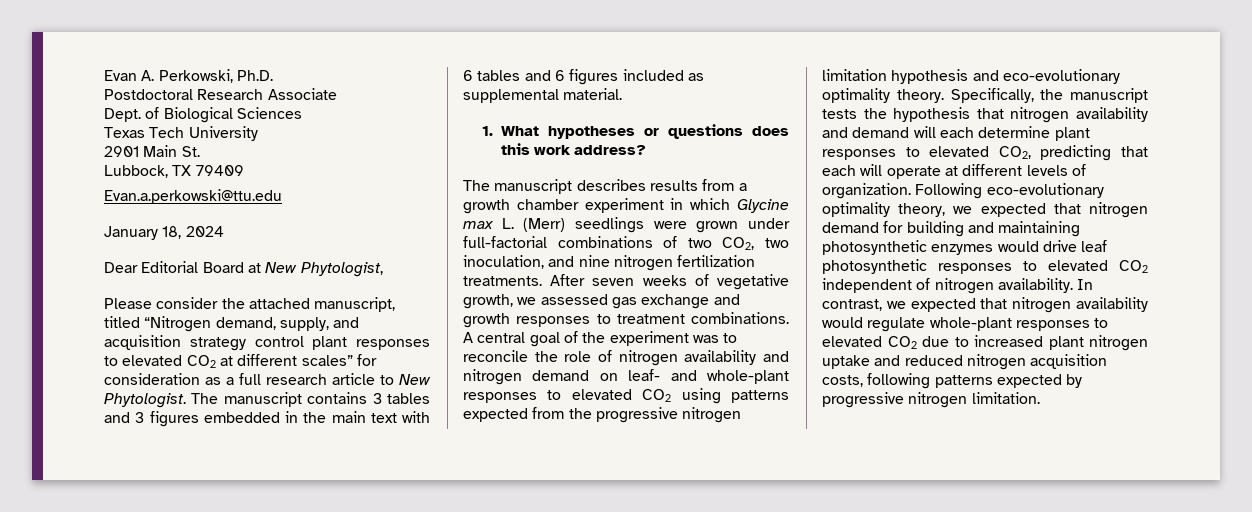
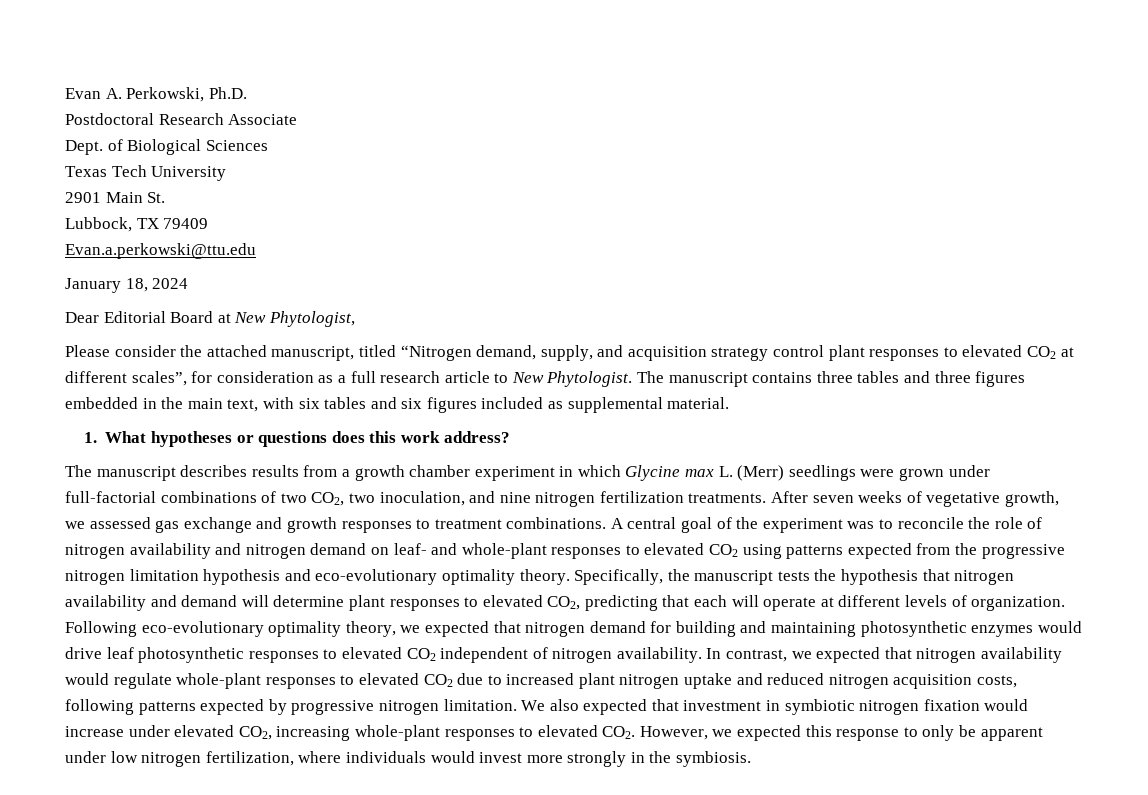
[301,355,353,366] scales” -> [131,371,187,386] scales”,
[372,393,431,404] [104,412,145,423] 3 tables and 3 -> [816,371,971,383] three tables and three
[370,411,430,423] [463,70,565,81] text with 6 tables and 6 -> [227,397,423,412] text, with six tables and six
[939,127,974,138] each -> (269, 601) none
(1040, 398) none -> [521,699,1029,715] [65,725,1043,741] [65,751,752,767] We also expected that investment in symbiotic nitrogen fixation would increase under elevated CO2, increasing whole-plant responses to elevated CO2. However, we expected this response to only be apparent under low nitrogen fertilization, where individuals would invest more strongly in the symbiosis.

